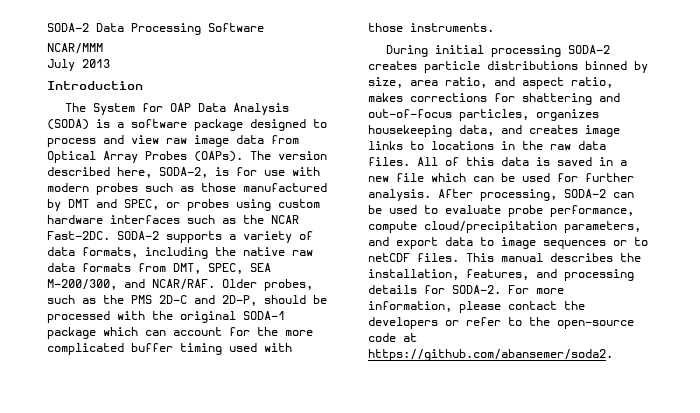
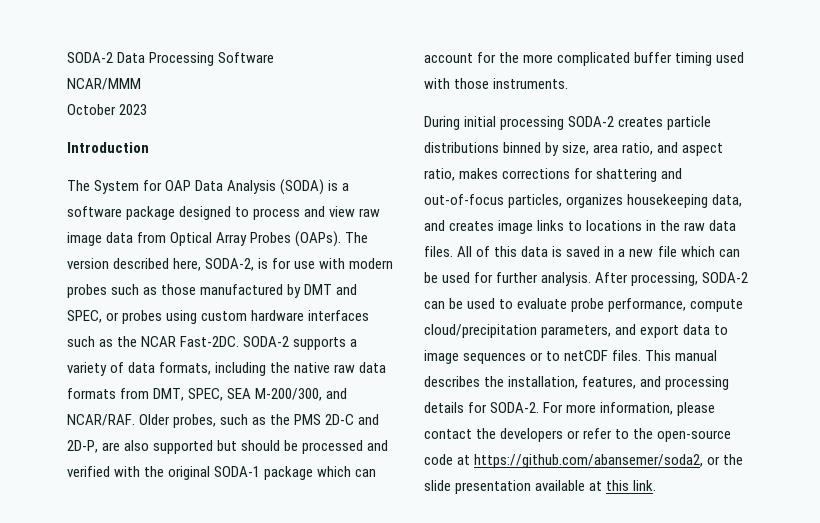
[47,59,110,71] July 2013 -> [67,104,148,115] October 2023
(257, 300) none -> [102,440,238,454] are also supported but
(110, 317) none -> [367,440,389,451] [67,466,110,477] and verified
[368,349,613,361] https://github.com/abansemer/soda2. -> [474,454,744,468] [424,480,657,494] https://github.com/abansemer/soda2, or the slide presentation available at this link.

